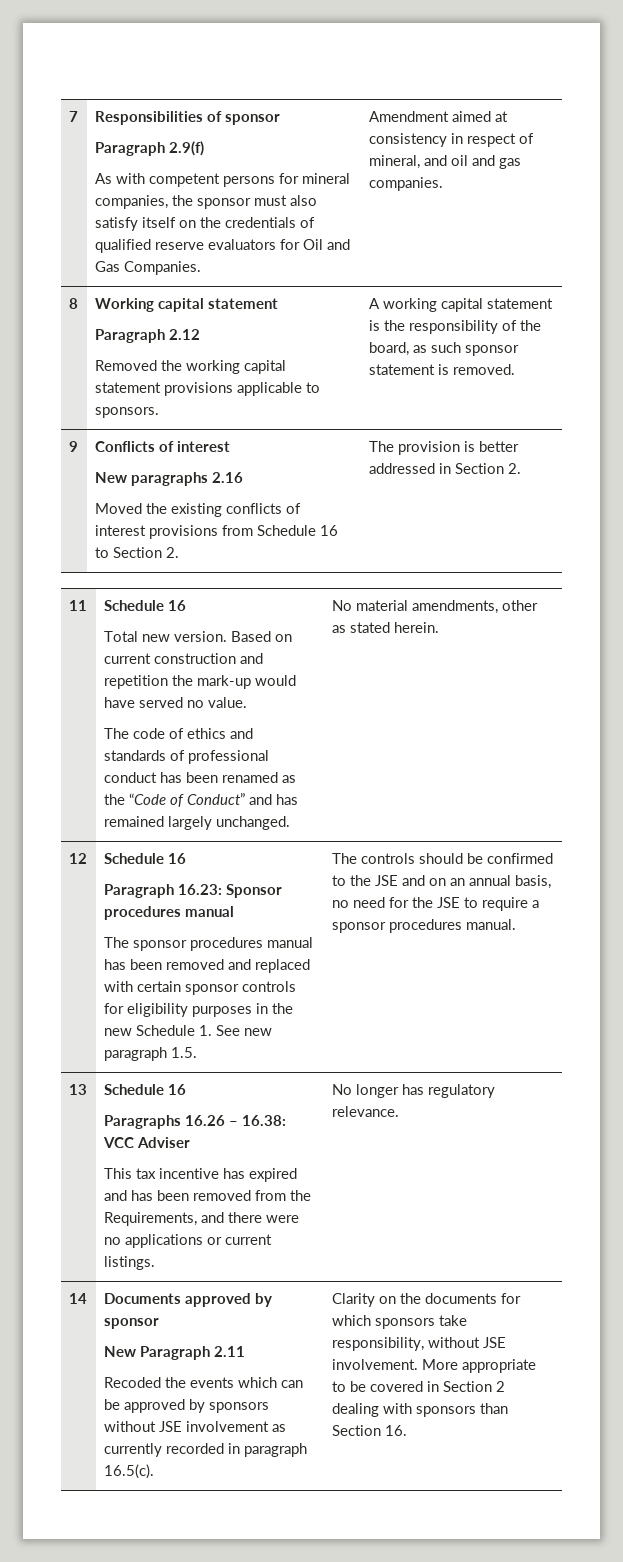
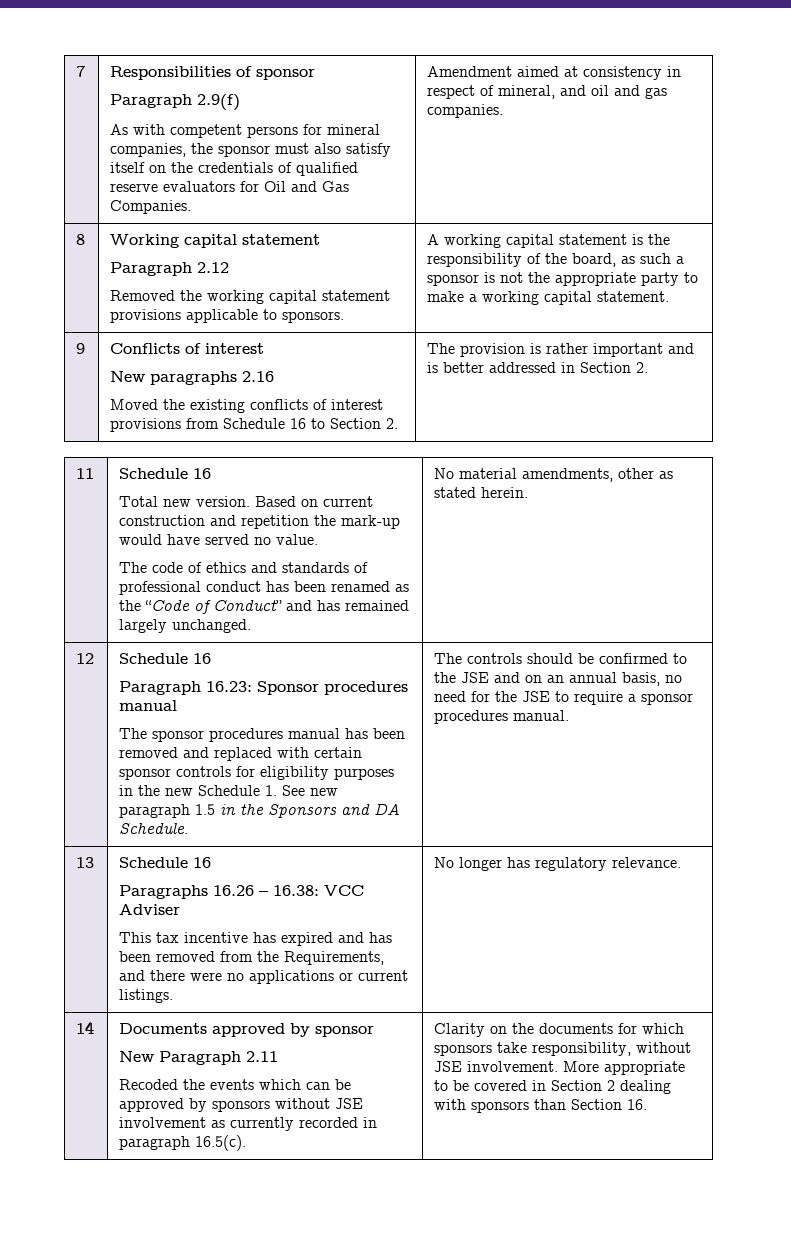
[465,345,520,356] [369,364,516,375] sponsor statement is removed. -> [676,256,685,264] [427,272,699,286] [427,291,670,305] a sponsor is not the appropriate party to make a working capital statement.
(476, 446) none -> [546,343,695,357] [427,362,439,373] rather important and is
[171,1047,198,1058] 1.5. -> [195,803,401,818] [119,823,189,834] 1.5 in the Sponsors and DA Schedule.

